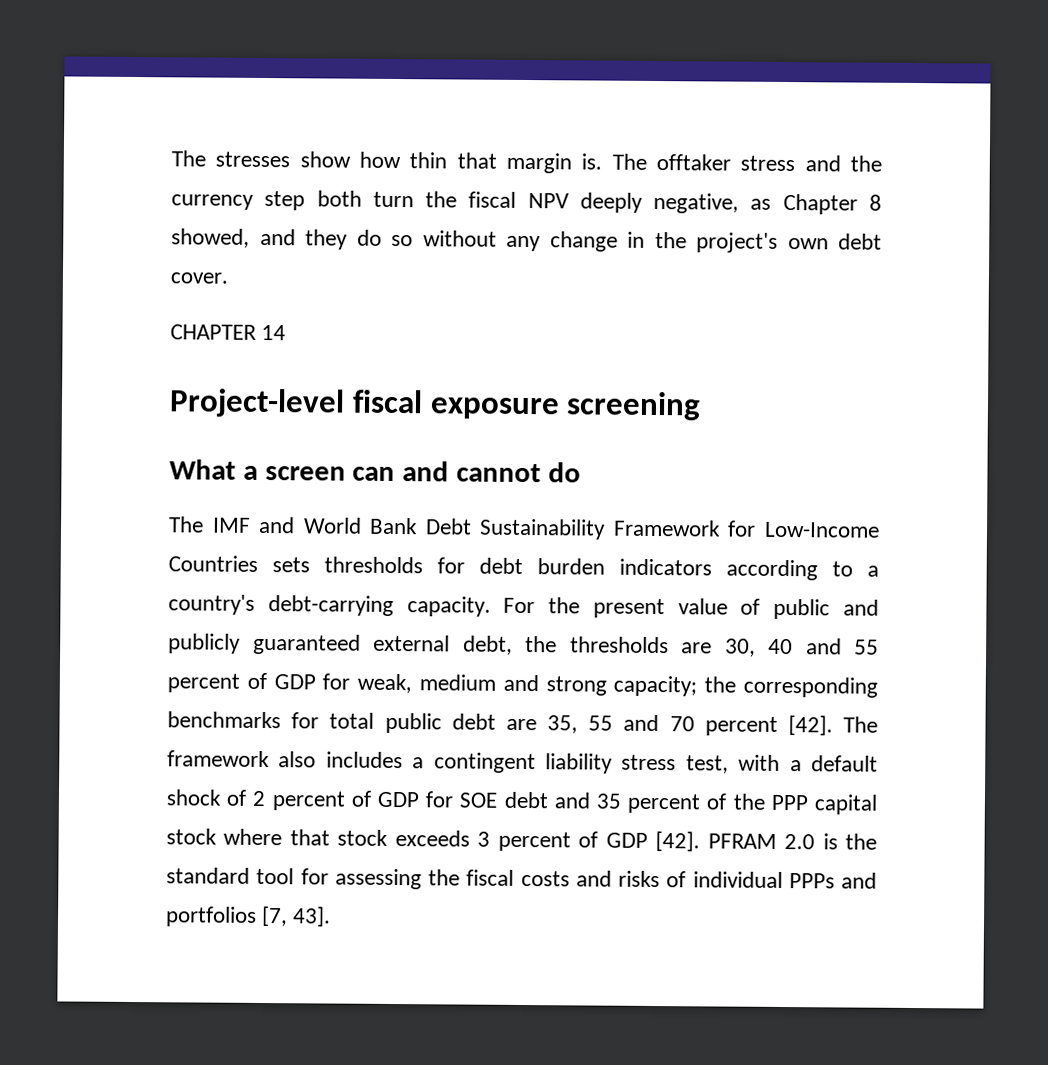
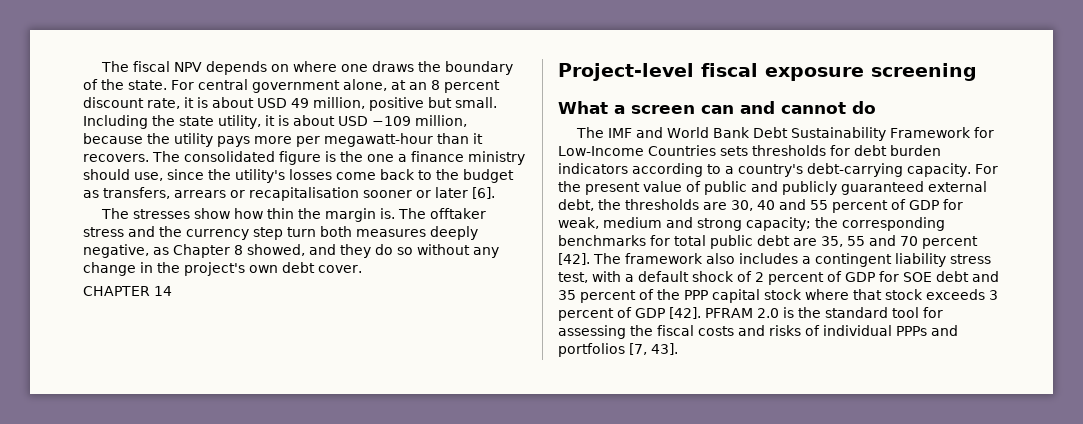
[171,150,206,167] The -> [100,61,513,75] [83,79,500,93] [83,97,497,111] [83,115,467,129] [83,133,483,147] [83,151,525,165] [83,169,514,183] [83,187,495,201] [100,208,129,219] The fiscal NPV depends on where one draws the boundary of the state. For central government alone, at an 8 percent discount rate, it is about USD 49 million, positive but small. Including the state utility, it is about USD −109 million, because the utility pays more per megawatt-hour than it recovers. The consolidated figure is the one a finance ministry should use, since the utility's losses come back to the budget as transfers, arrears or recapitalisation sooner or later [6]. // The
[456,152,497,169] that -> [297,208,321,219] the
[316,190,569,209] both turn the fiscal NPV -> [287,226,426,237] turn both measures

